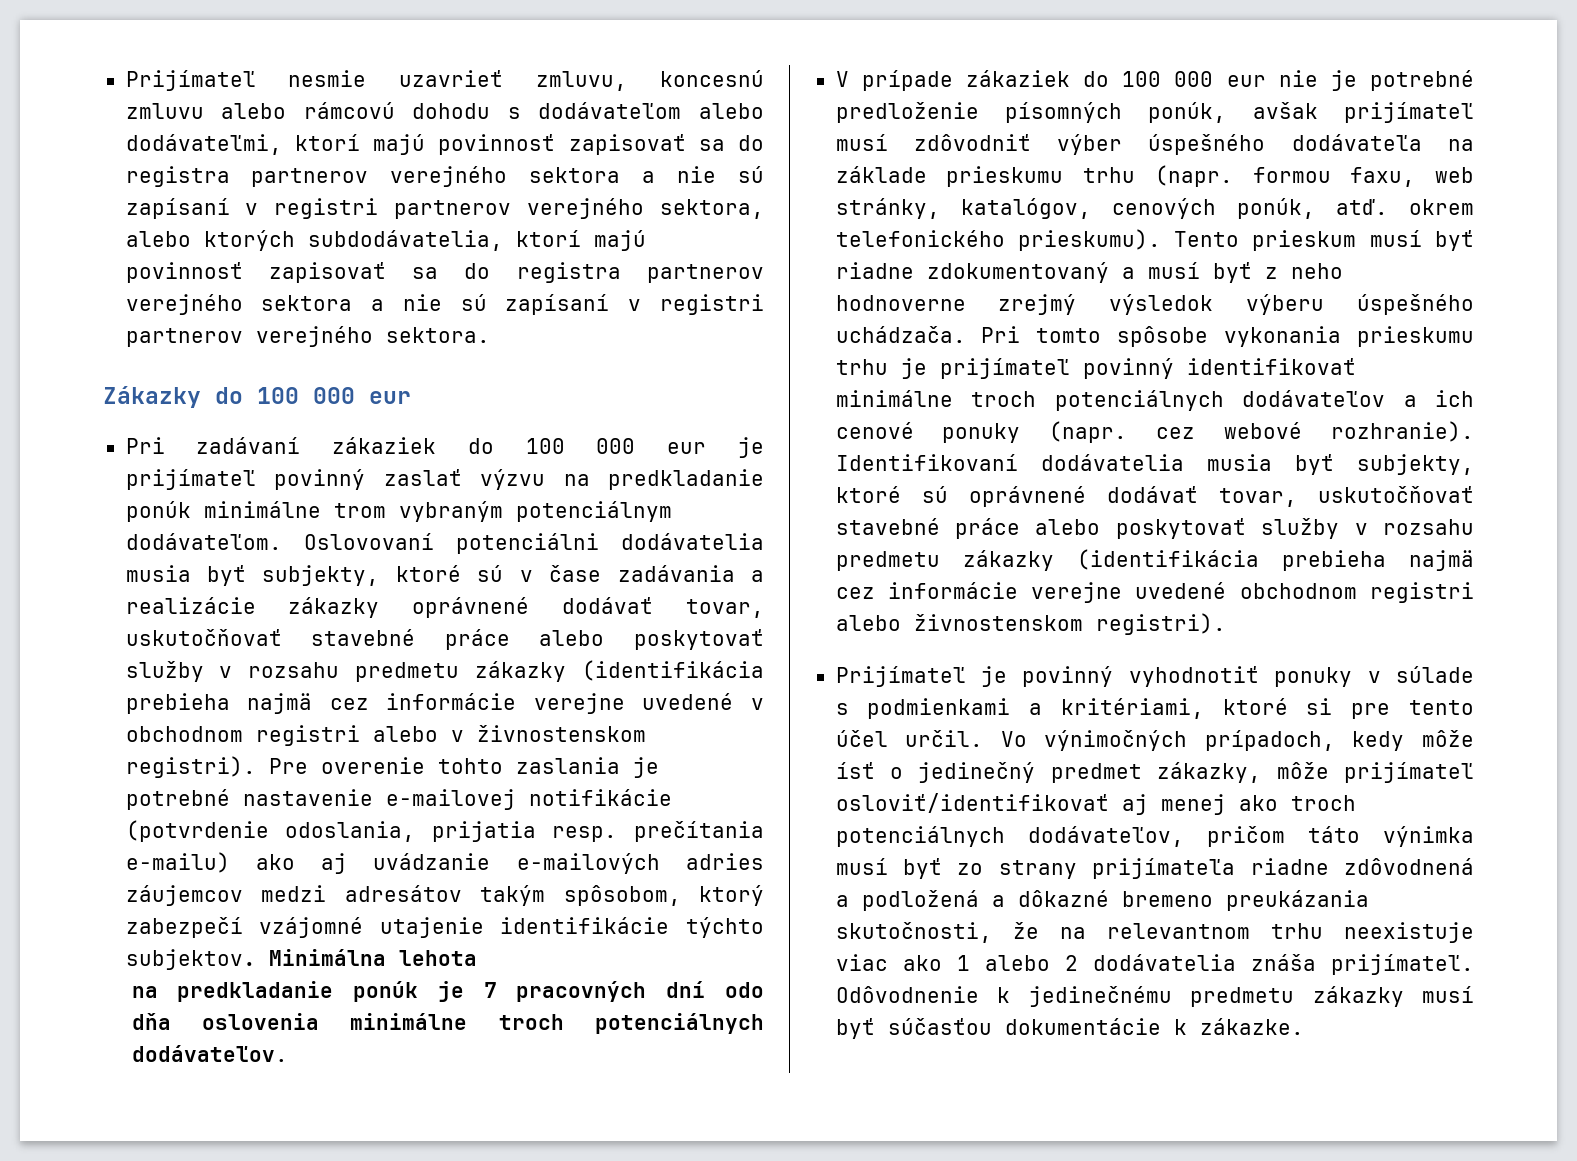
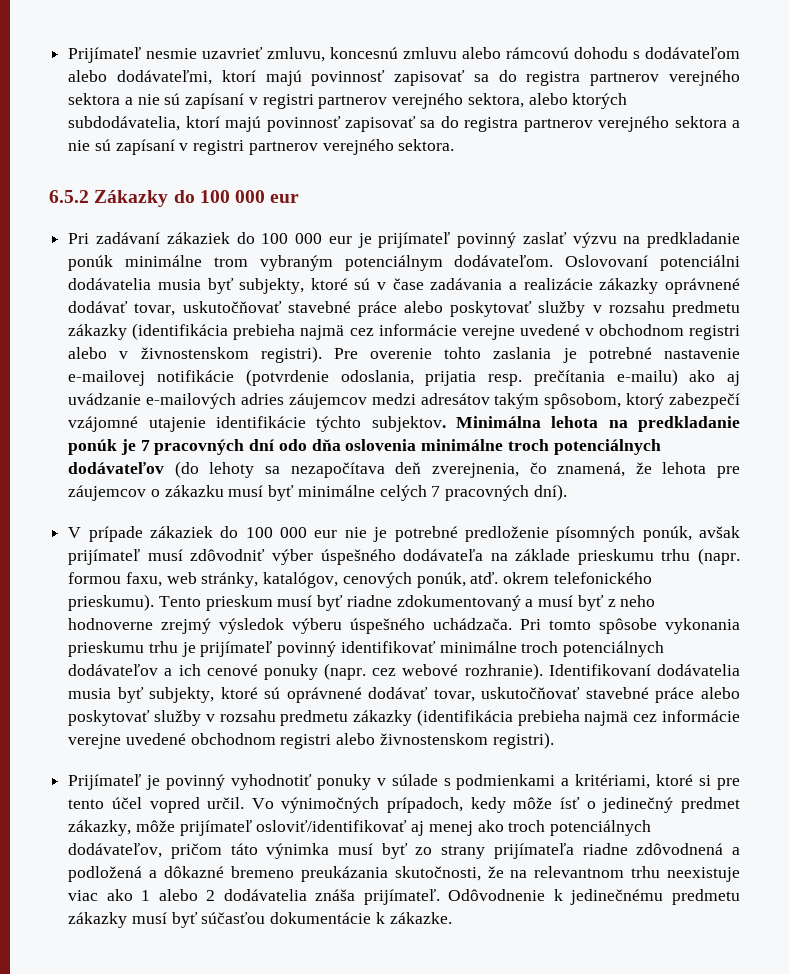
(490, 335) none -> [49,190,89,203] 6.5.2
(477, 958) // -> (599, 422) none
[131,1045,288,1062] dodávateľov. -> [68,461,741,478] [68,484,567,501] dodávateľov (do lehoty sa nezapočítava deň zverejnenia, čo znamená, že lehota pre záujemcov o zákazku musí byť minimálne celých 7 pracovných dní).
(888, 738) none -> [149,797,200,813] vopred

